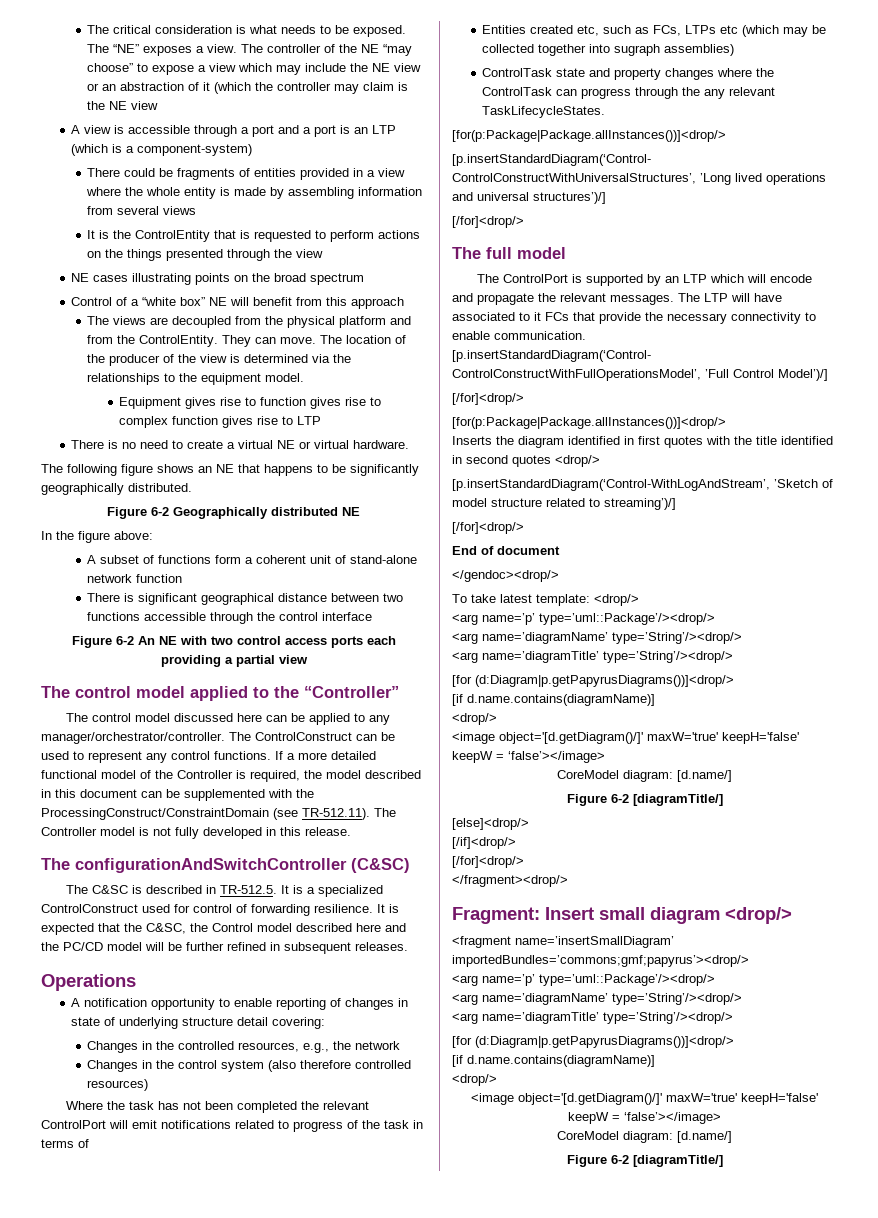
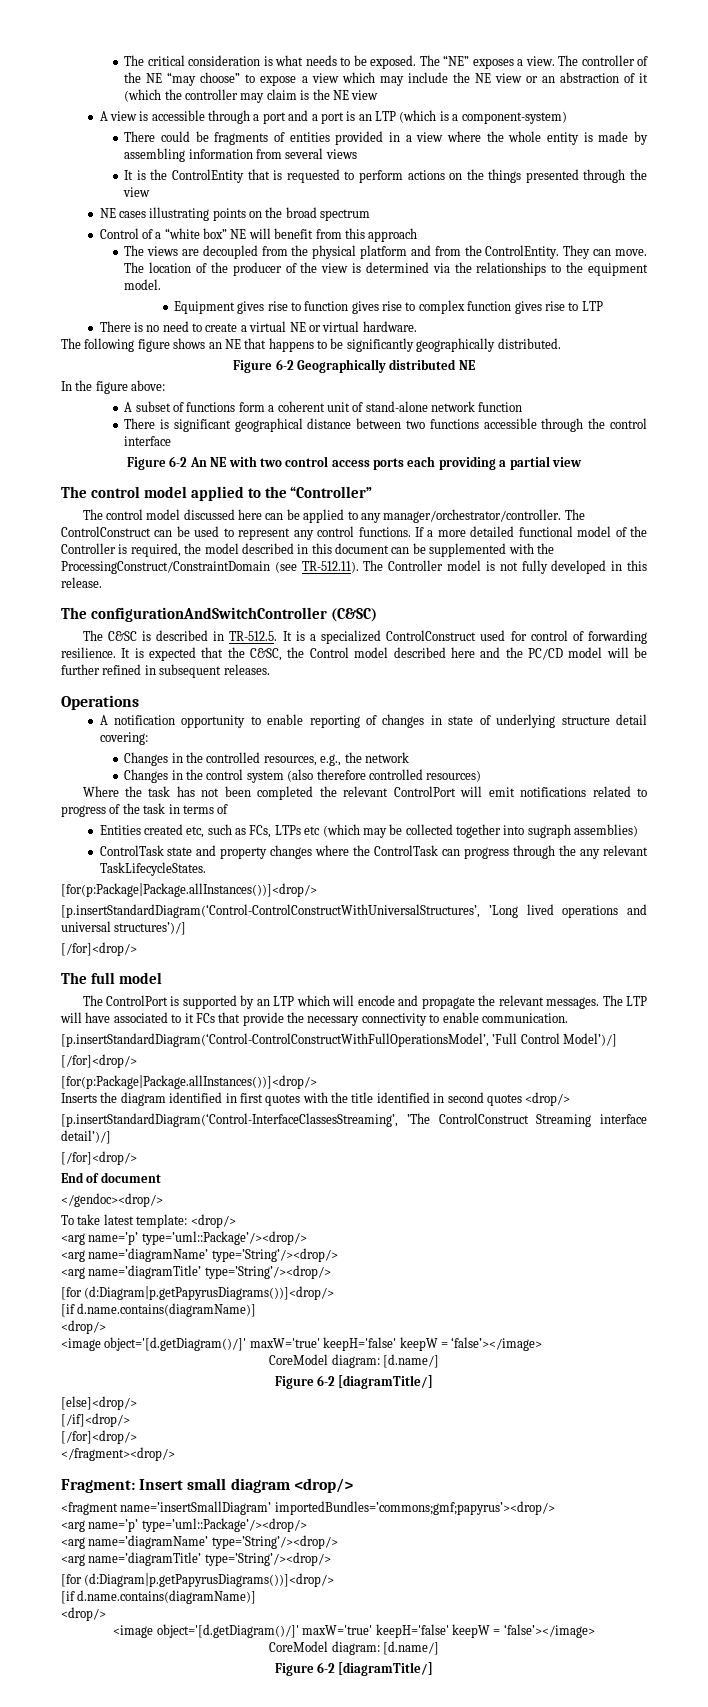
[452,479,833,491] [452,498,676,510] [p.insertStandardDiagram(‘Control-WithLogAndStream’, ’Sketch of model structure related to streaming’)/] -> [61,1113,647,1127] [61,1130,111,1144] [p.insertStandardDiagram(‘Control-InterfaceClassesStreaming’, ’The ControlConstruct Streaming interface detail’)/]

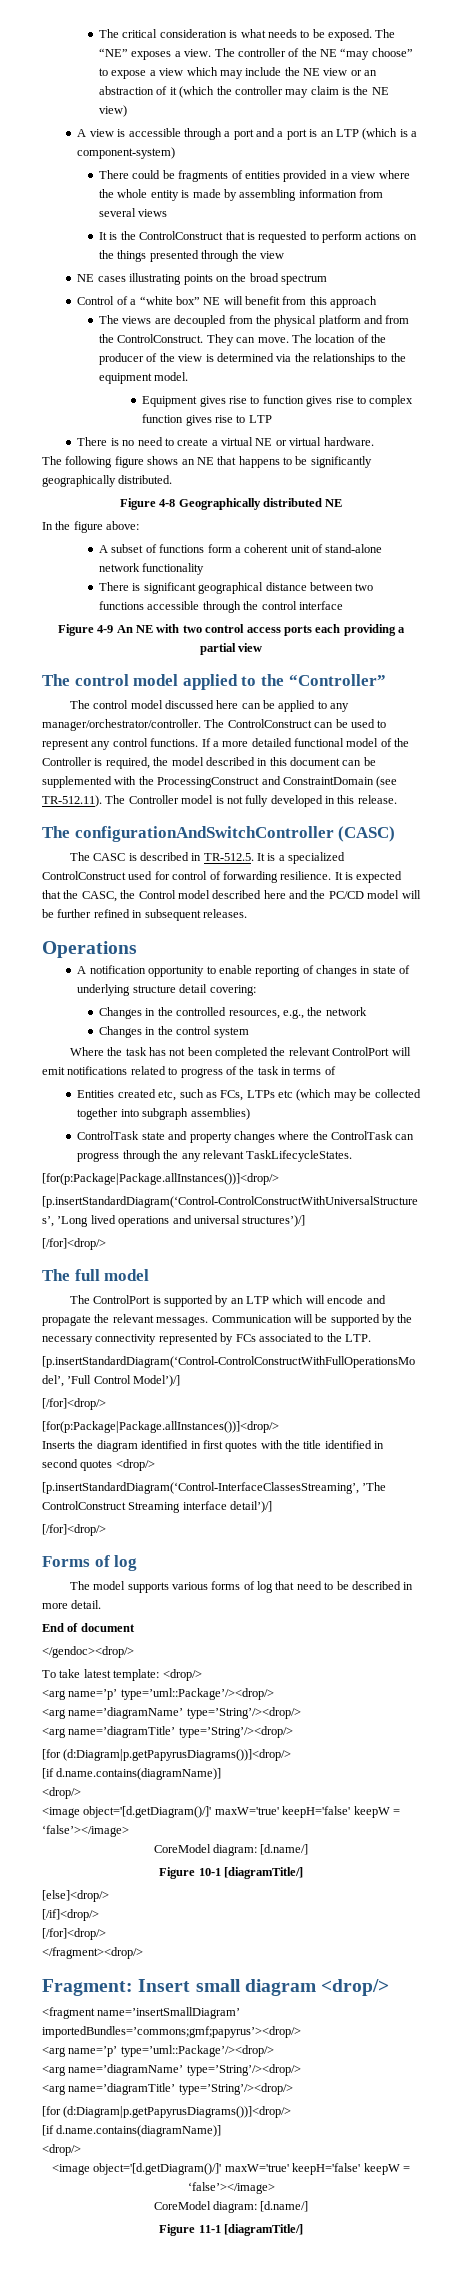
[351,90,379,100] view -> [99,105,128,117] view)
[172,169,245,183] ControlEntity -> [139,231,224,240] ControlConstruct
[485,245,560,259] ControlEntity. -> [117,334,204,343] ControlConstruct.
[275,359,294,370] 6-2 -> [159,499,176,507] 4-8
[478,402,523,412] function -> [142,563,205,575] functionality
[169,456,188,467] 6-2 -> [97,625,114,633] 4-9
[61,561,270,574] ProcessingConstruct/ConstraintDomain -> [157,776,374,788] ProcessingConstruct and ConstraintDomain
[330,608,377,622] [82,630,137,641] (C&SC) // The C&SC -> [338,826,396,842] [69,852,126,861] (CASC) // The CASC
[250,648,283,661] C&SC, -> [81,891,117,902] CASC,
[287,769,482,782] (also therefore controlled resources) -> (249, 1032) none
[527,824,571,838] sugraph -> [142,1108,189,1120] subgraph
[602,995,647,1006] [60,1012,568,1026] The LTP will have associated to it FCs that provide the necessary connectivity to enable communication. -> [211,1314,413,1326] [42,1333,371,1345] Communication will be supported by the necessary connectivity represented by FCs associated to the LTP.
(137, 1158) none -> [42,1555,138,1571] [69,1581,414,1593] [42,1600,102,1609] // Forms of log // The model supports various forms of log that need to be described in more detail.
[317,1375,335,1386] 6-2 -> [198,1868,221,1876] 10-1
[317,1662,335,1673] 6-2 -> [198,2225,221,2233] 11-1

